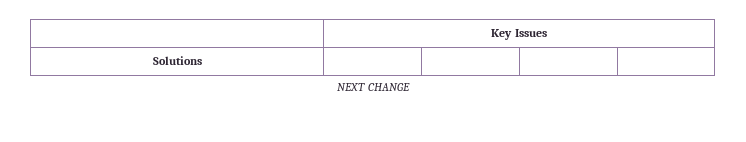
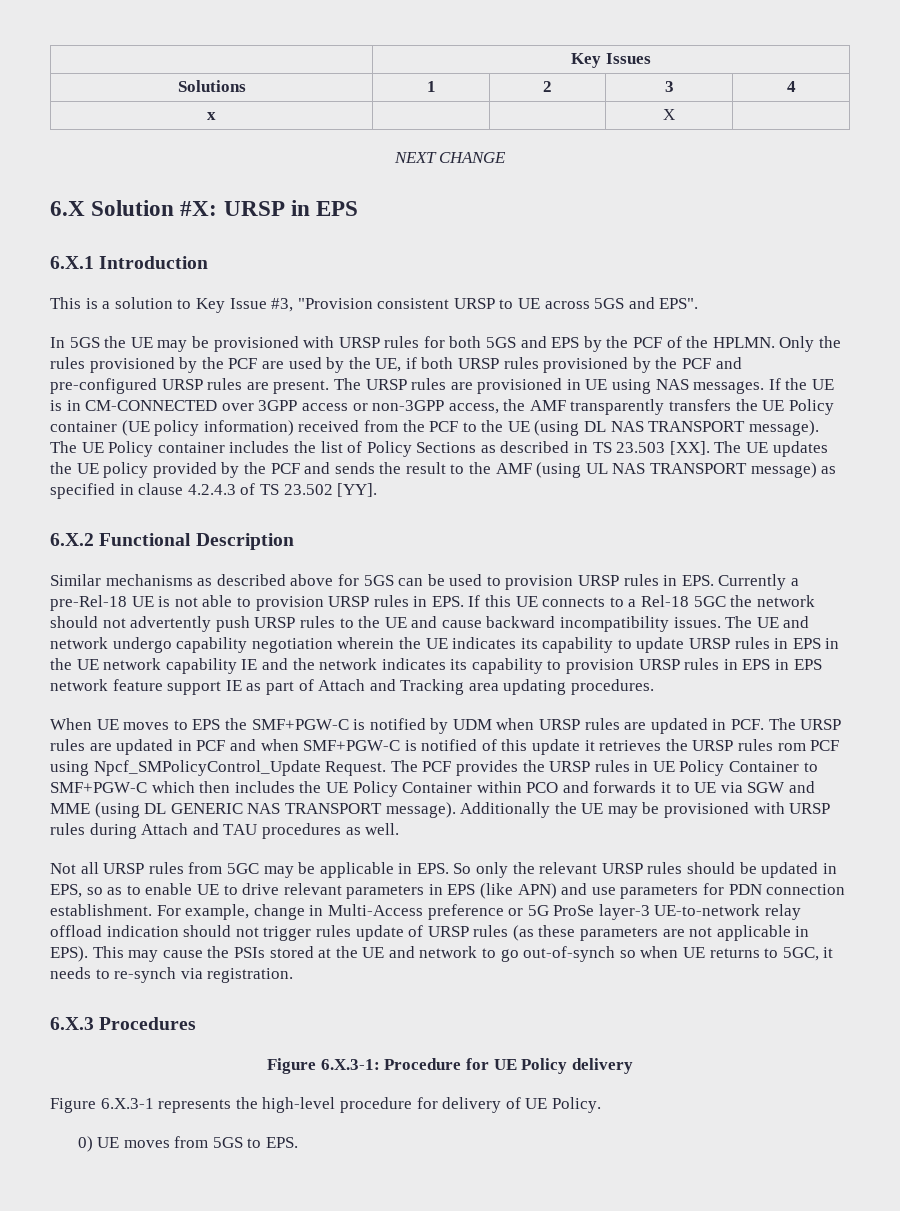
[337,83,410,91] | | | // NEXT CHANGE -> [426,81,436,92] [543,81,552,92] [664,81,674,92] [786,81,796,92] [207,112,216,120] [663,109,675,120] [393,152,507,163] [50,200,359,216] [50,256,209,269] [50,297,699,313] [50,336,841,352] [50,357,742,373] [50,378,835,394] [50,399,834,415] [50,420,819,436] [50,441,828,457] [50,462,837,478] [50,483,378,499] [50,533,294,550] [50,574,800,590] [50,595,815,611] [50,616,810,632] [50,637,840,653] [50,658,822,674] [50,679,655,695] [50,718,842,734] [50,739,840,755] [50,760,818,776] [50,781,816,797] [50,802,831,818] [50,823,400,839] [50,862,837,878] [50,883,846,899] [50,904,802,920] [50,925,810,941] [50,946,834,962] [50,967,294,983] [50,1017,197,1030] [267,1058,633,1074] [50,1097,601,1113] [77,1136,299,1152] 1 | 2 | 3 | 4 // x | | | X | // NEXT CHANGE // 6.X Solution #X: URSP in EPS // 6.X.1 Introduction // This is a solution to Key Issue #3, "Provision consistent URSP to UE across 5GS and EPS". // In 5GS the UE may be provisioned with URSP rules for both 5GS and EPS by the PCF of the HPLMN. Only the rules provisioned by the PCF are used by the UE, if both URSP rules provisioned by the PCF and pre-configured URSP rules are present. The URSP rules are provisioned in UE using NAS messages. If the UE is in CM-CONNECTED over 3GPP access or non-3GPP access, the AMF transparently transfers the UE Policy container (UE policy information) received from the PCF to the UE (using DL NAS TRANSPORT message). The UE Policy container includes the list of Policy Sections as described in TS 23.503 [XX]. The UE updates the UE policy provided by the PCF and sends the result to the AMF (using UL NAS TRANSPORT message) as specified in clause 4.2.4.3 of TS 23.502 [YY]. // 6.X.2 Functional Description // Similar mechanisms as described above for 5GS can be used to provision URSP rules in EPS. Currently a pre-Rel-18 UE is not able to provision URSP rules in EPS. If this UE connects to a Rel-18 5GC the network should not advertently push URSP rules to the UE and cause backward incompatibility issues. The UE and network undergo capability negotiation wherein the UE indicates its capability to update URSP rules in EPS in the UE network capability IE and the network indicates its capability to provision URSP rules in EPS in EPS network feature support IE as part of Attach and Tracking area updating procedures. // When UE moves to EPS the SMF+PGW-C is notified by UDM when URSP rules are updated in PCF. The URSP rules are updated in PCF and when SMF+PGW-C is notified of this update it retrieves the URSP rules rom PCF using Npcf_SMPolicyControl_Update Request. The PCF provides the URSP rules in UE Policy Container to SMF+PGW-C which then includes the UE Policy Container within PCO and forwards it to UE via SGW and MME (using DL GENERIC NAS TRANSPORT message). Additionally the UE may be provisioned with URSP rules during Attach and TAU procedures as well. // Not all URSP rules from 5GC may be applicable in EPS. So only the relevant URSP rules should be updated in EPS, so as to enable UE to drive relevant parameters in EPS (like APN) and use parameters for PDN connection establishment. For example, change in Multi-Access preference or 5G ProSe layer-3 UE-to-network relay offload indication should not trigger rules update of URSP rules (as these parameters are not applicable in EPS). This may cause the PSIs stored at the UE and network to go out-of-synch so when UE returns to 5GC, it needs to re-synch via registration. // 6.X.3 Procedures // Figure 6.X.3-1: Procedure for UE Policy delivery // Figure 6.X.3-1 represents the high-level procedure for delivery of UE Policy. // 0) UE moves from 5GS to EPS.

